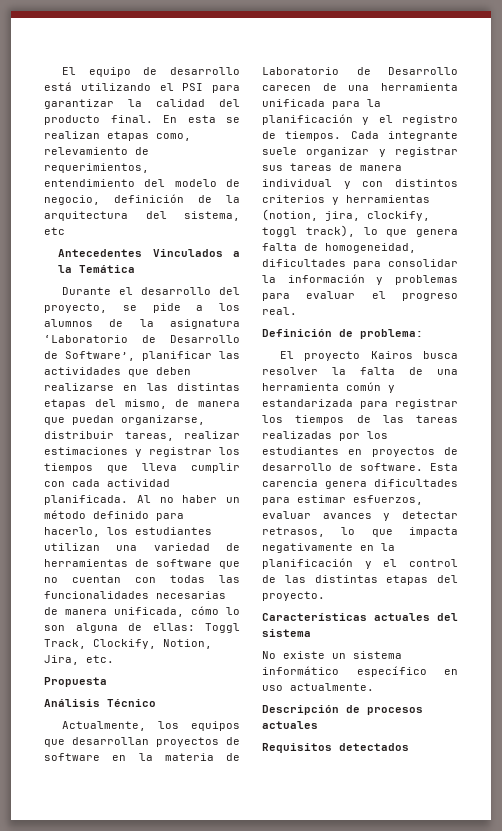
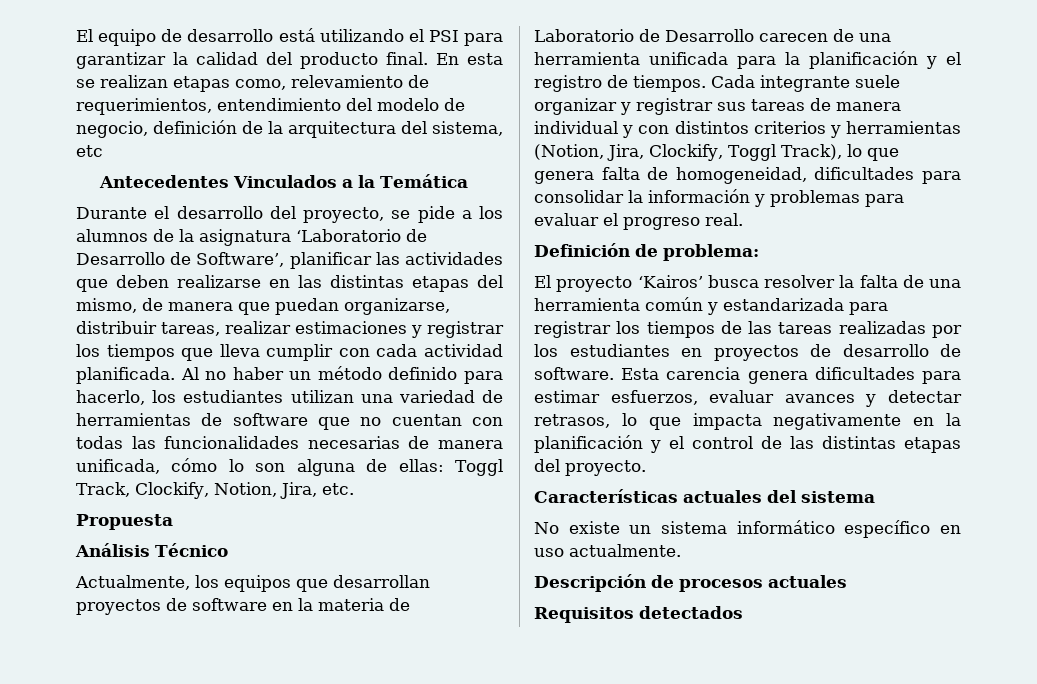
[262,209,430,221] [262,225,355,237] (notion, jira, clockify, toggl track), -> [534,144,842,161] (Notion, Jira, Clockify, Toggl Track),
[370,351,413,359] Kairos -> [637,275,703,288] ‘Kairos’

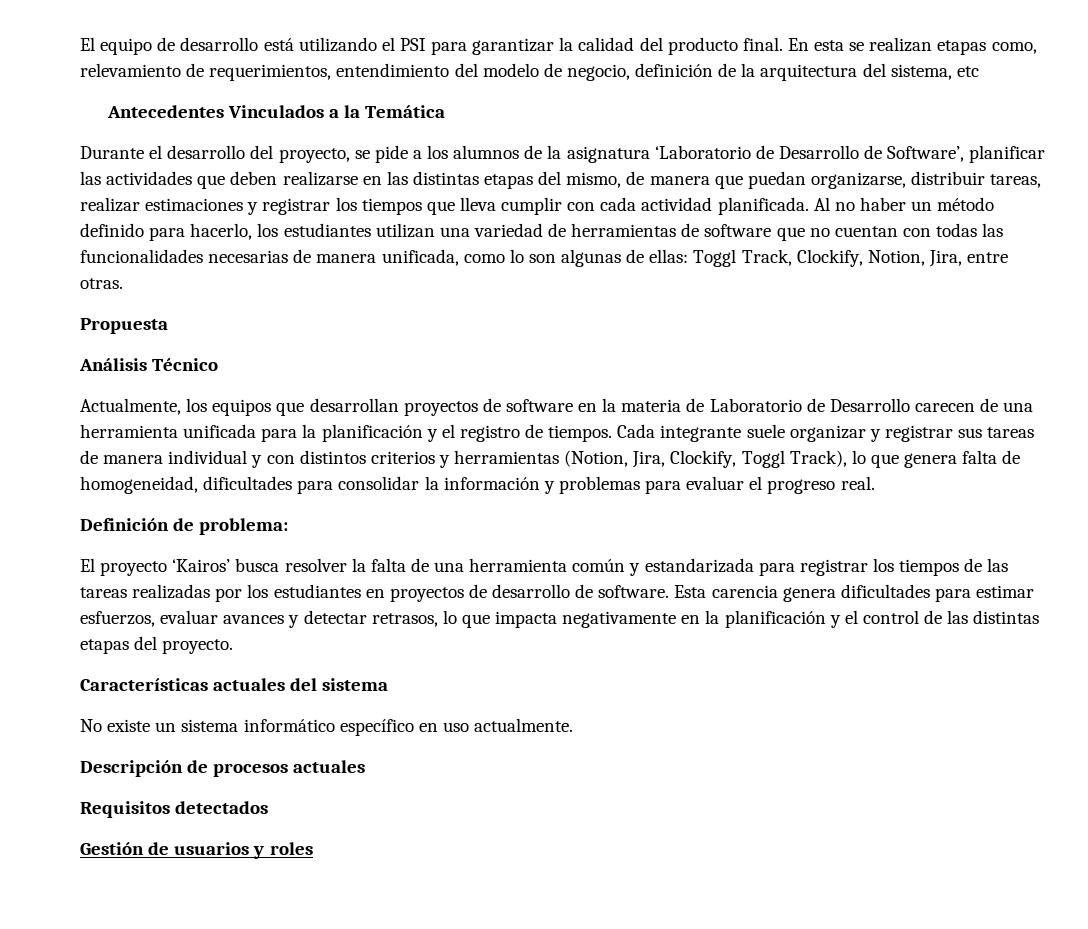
[171,458,218,472] cómo -> [463,254,505,263] como
[296,459,355,476] alguna -> [561,249,622,267] algunas
[321,483,354,495] etc. -> [967,252,1009,263] [80,278,123,289] entre otras.
(743, 612) none -> [80,842,313,859] // Gestión de usuarios y roles

